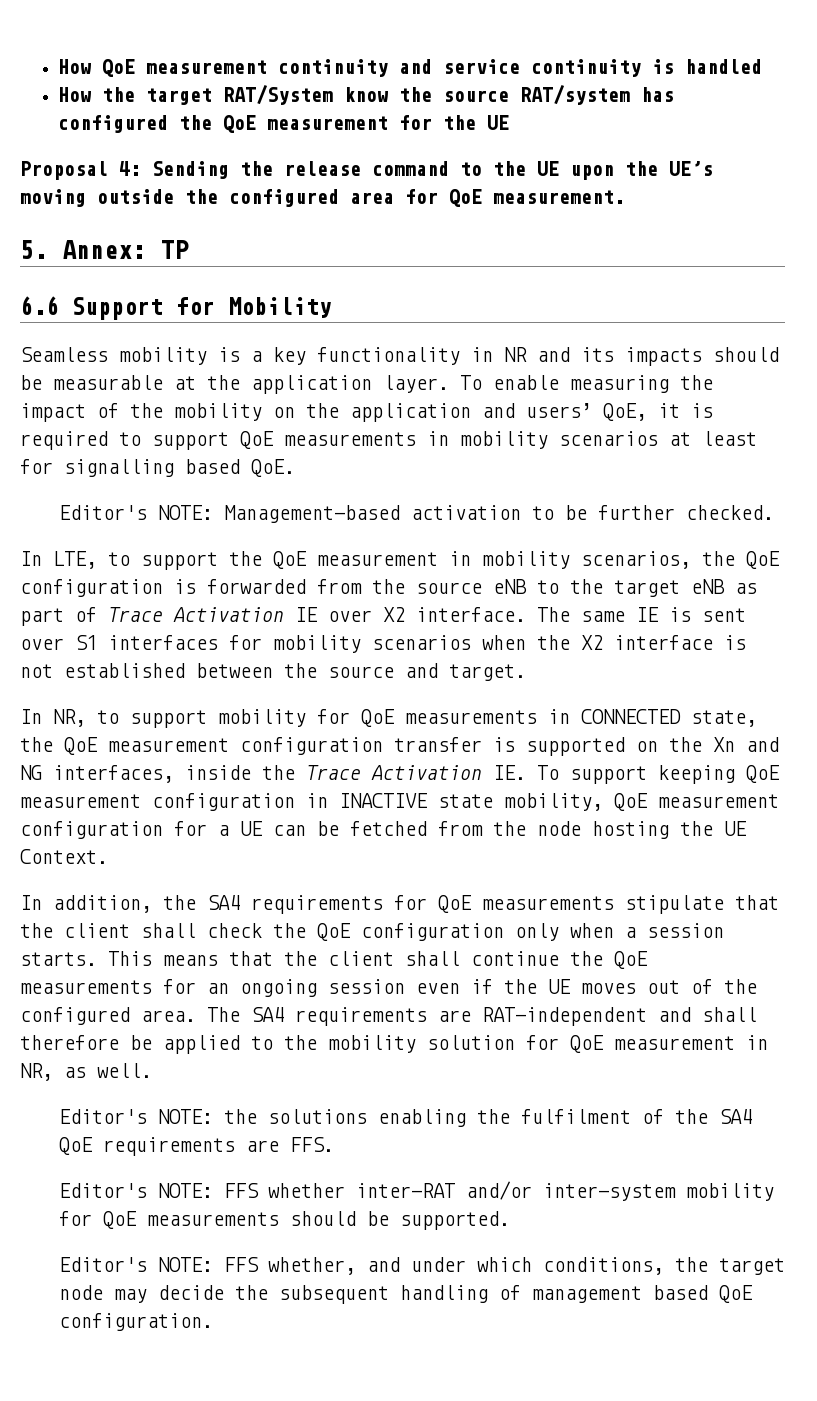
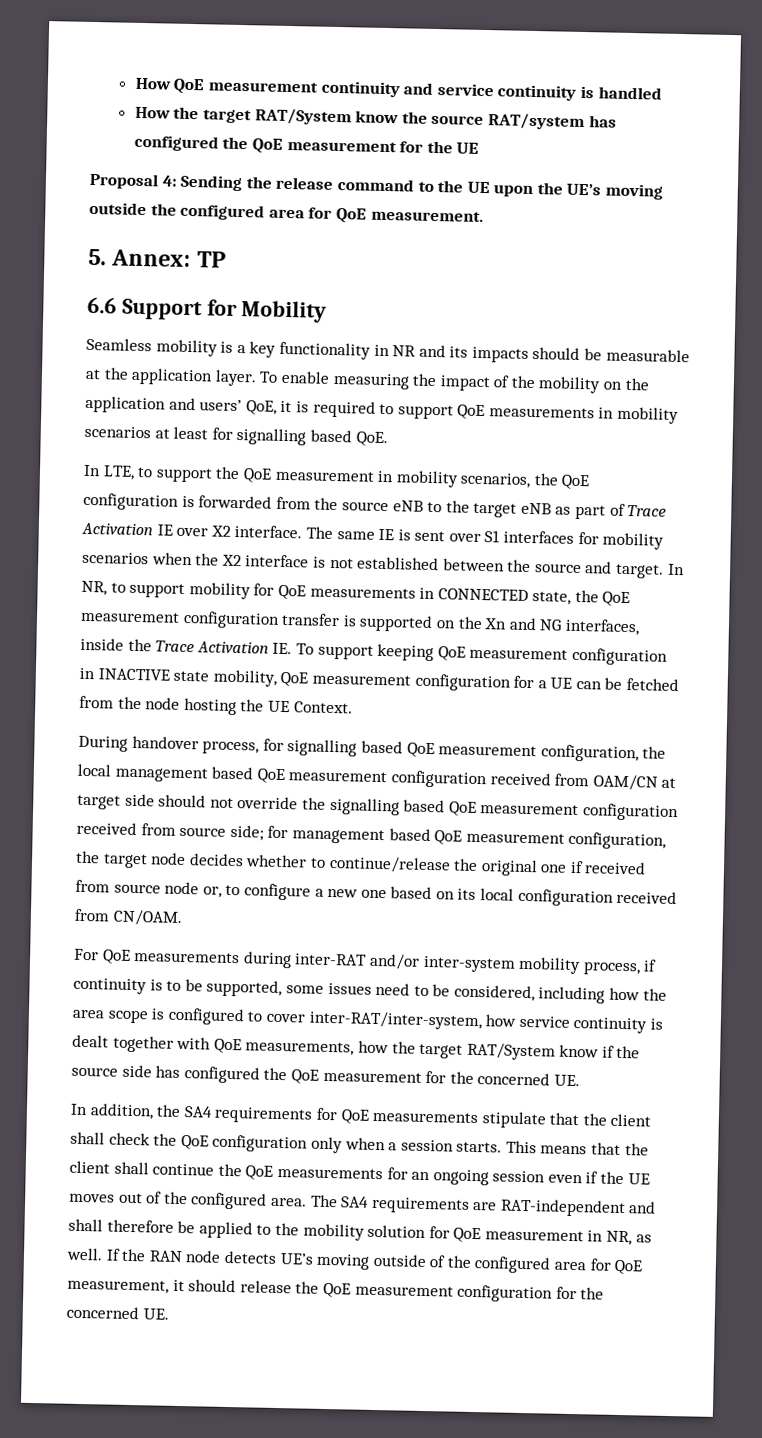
[58,505,774,523] // Editor's NOTE: Management-based activation to be further checked. -> (388, 439) none
(526, 672) // -> (665, 571) none
(108, 856) none -> [78,735,667,763] [77,763,677,791] [77,793,679,822] [76,821,667,850] [76,850,647,877] [75,879,678,907] [74,908,183,926] [74,948,658,976] [73,977,667,1004] [72,1007,663,1034] [72,1034,641,1061] [71,1064,580,1087] // During handover process, for signalling based QoE measurement configuration, the local management based QoE measurement configuration received from OAM/CN at target side should not override the signalling based QoE measurement configuration received from source side; for management based QoE measurement configuration, the target node decides whether to continue/release the original one if received from source node or, to configure a new one based on its local configuration received from CN/OAM. // For QoE measurements during inter-RAT and/or inter-system mobility process, if continuity is to be supported, some issues need to be considered, including how the area scope is configured to cover inter-RAT/inter-system, how service continuity is dealt together with QoE measurements, how the target RAT/System know if the source side has configured the QoE measurement for the concerned UE.
[58,1109,752,1127] [58,1137,334,1156] [58,1181,774,1201] [58,1211,510,1230] [58,1257,785,1275] [58,1285,752,1304] [58,1313,213,1331] // Editor's NOTE: the solutions enabling the fulfilment of the SA4 QoE requirements are FFS. // Editor's NOTE: FFS whether inter-RAT and/or inter-system mobility for QoE measurements should be supported. // Editor's NOTE: FFS whether, and under which conditions, the target node may decide the subsequent handling of management based QoE configuration. -> [105,1248,643,1275] [67,1278,605,1303] [66,1305,169,1320] If the RAN node detects UE’s moving outside of the configured area for QoE measurement, it should release the QoE measurement configuration for the concerned UE.

